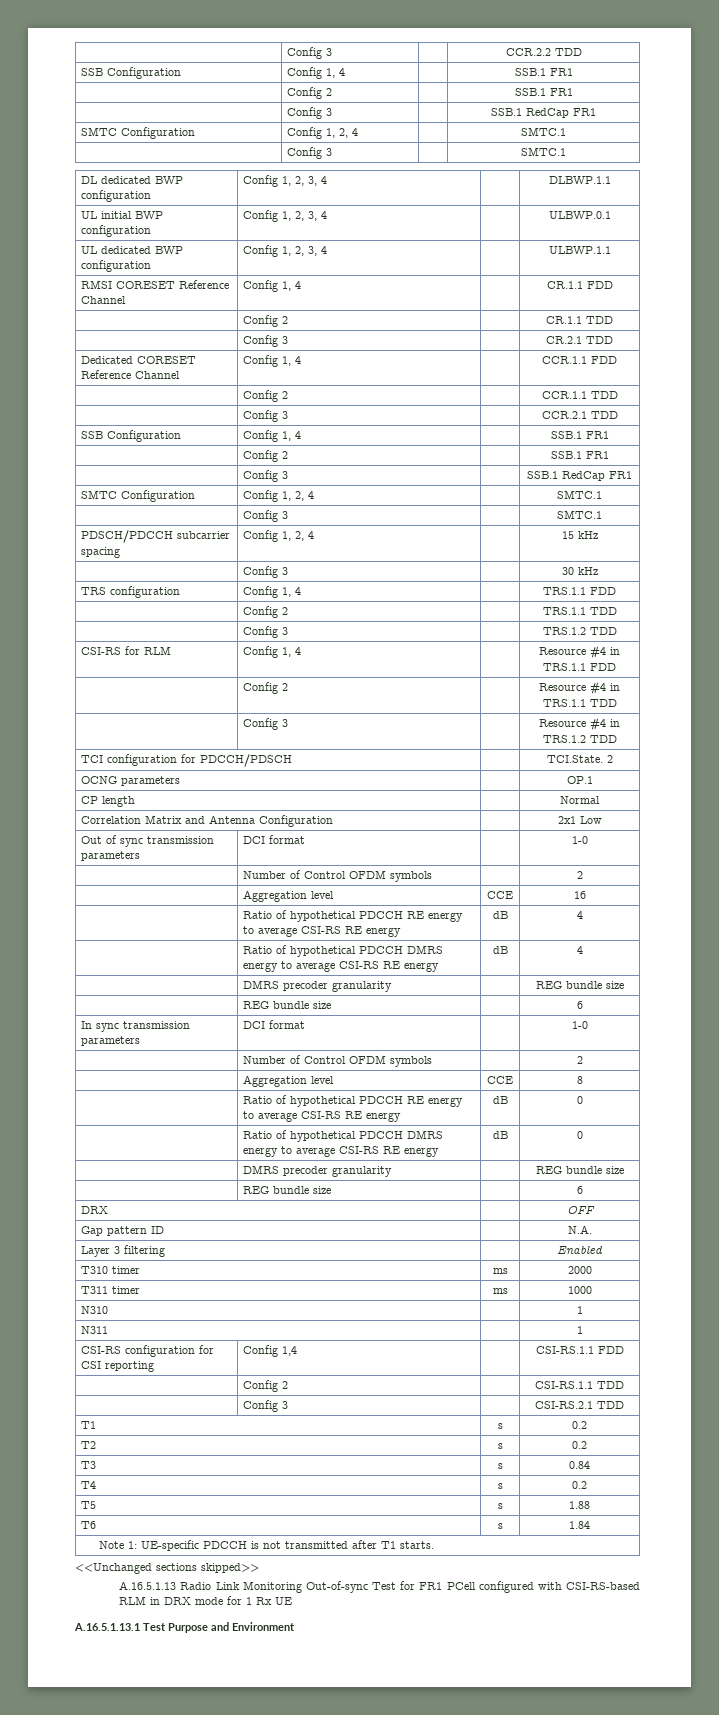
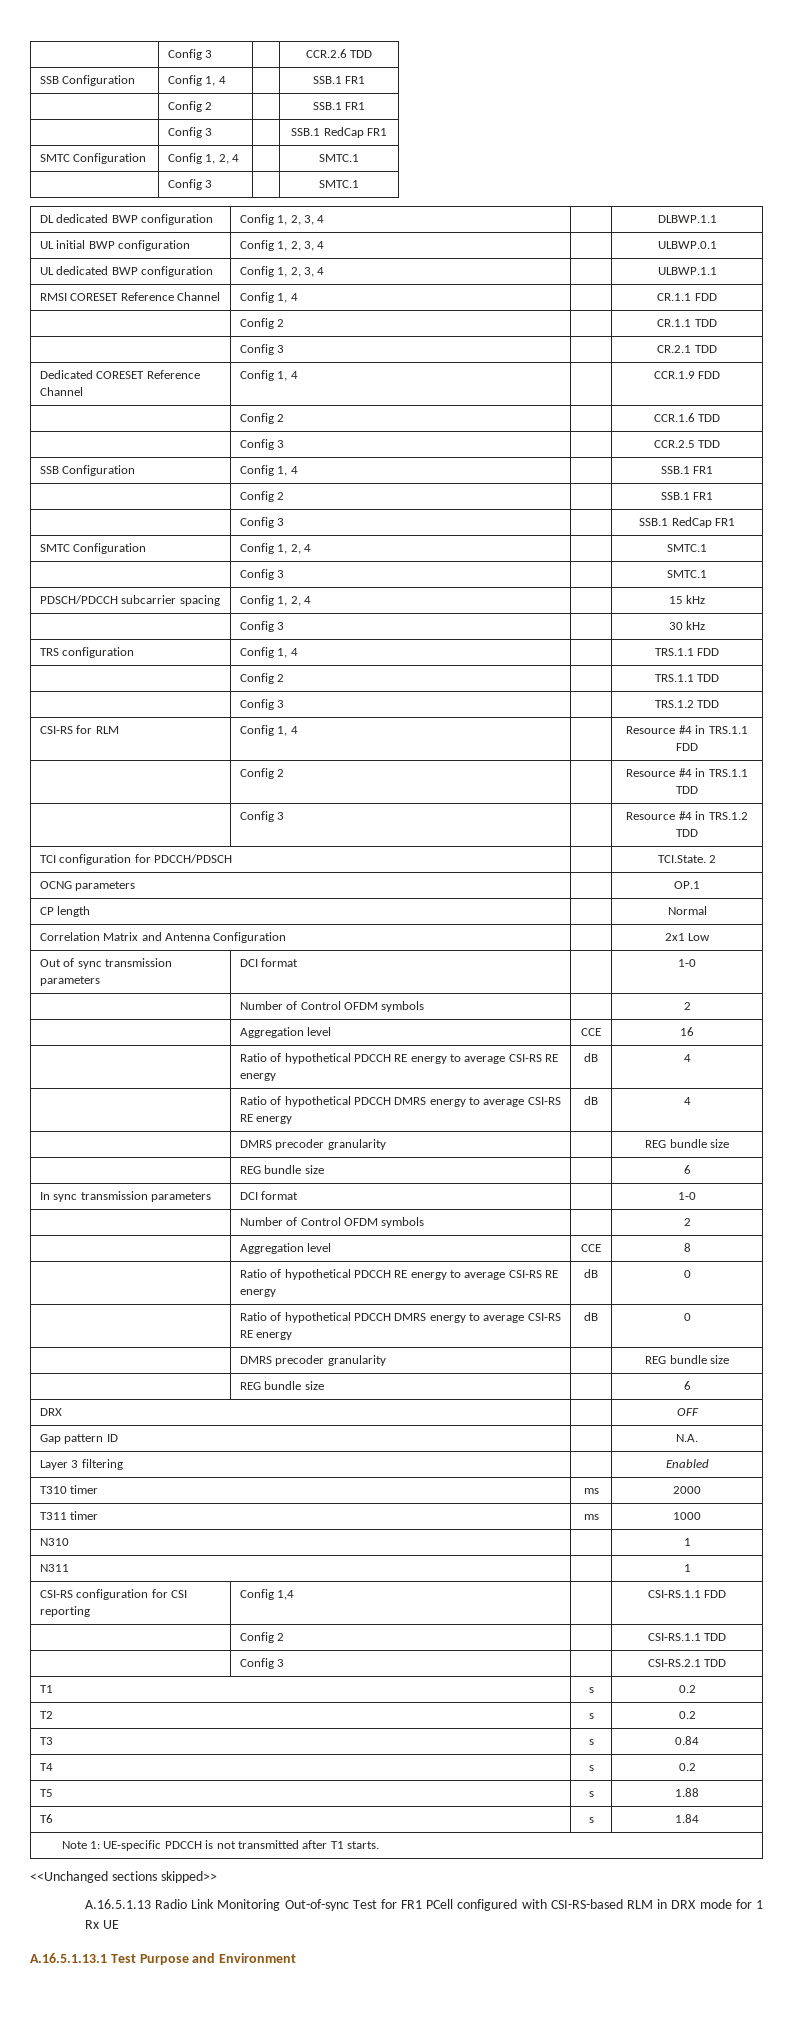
[286,47,332,59] [505,48,551,56] | Config 3 | | CCR.2.2 -> [167,49,213,60] [305,49,347,58] | Config 3 | | CCR.2.6
[542,356,617,364] [242,390,288,402] [541,391,618,399] [242,410,288,422] [541,411,587,419] CCR.1.1 FDD // | Config 2 | | CCR.1.1 TDD // | Config 3 | | CCR.2.1 -> [653,371,721,379] [239,413,285,424] [653,413,721,422] [239,439,285,450] [653,440,695,448] CCR.1.9 FDD // | Config 2 | | CCR.1.6 TDD // | Config 3 | | CCR.2.5

